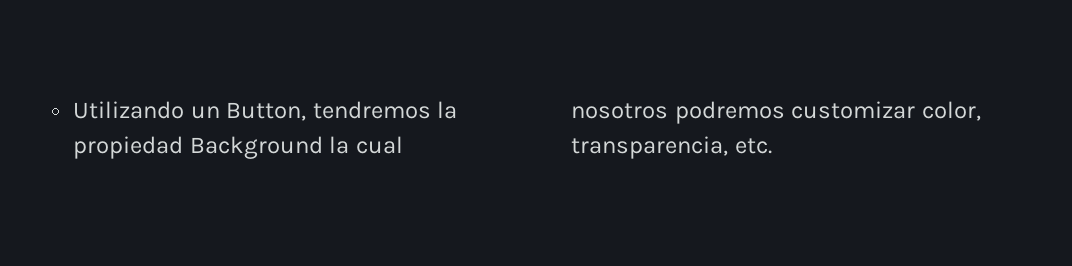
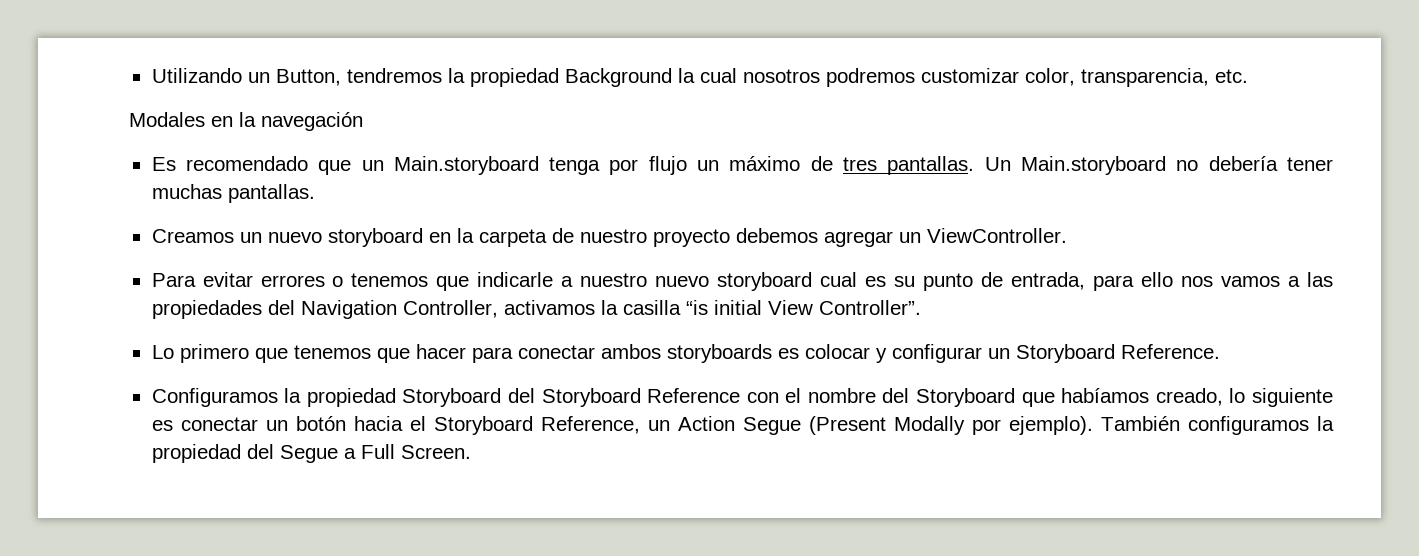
(772, 146) none -> [129,112,363,131] [151,156,1333,175] [151,184,315,203] [151,228,1067,247] [151,272,1333,291] [151,300,921,319] [151,344,1220,363] [151,388,1334,407] [151,416,1334,435] [151,444,471,463] // Modales en la navegación // Es recomendado que un Main.storyboard tenga por flujo un máximo de tres pantallas. Un Main.storyboard no debería tener muchas pantallas. // Creamos un nuevo storyboard en la carpeta de nuestro proyecto debemos agregar un ViewController. // Para evitar errores o tenemos que indicarle a nuestro nuevo storyboard cual es su punto de entrada, para ello nos vamos a las propiedades del Navigation Controller, activamos la casilla “is initial View Controller”. // Lo primero que tenemos que hacer para conectar ambos storyboards es colocar y configurar un Storyboard Reference. // Configuramos la propiedad Storyboard del Storyboard Reference con el nombre del Storyboard que habíamos creado, lo siguiente es conectar un botón hacia el Storyboard Reference, un Action Segue (Present Modally por ejemplo). También configuramos la propiedad del Segue a Full Screen.

